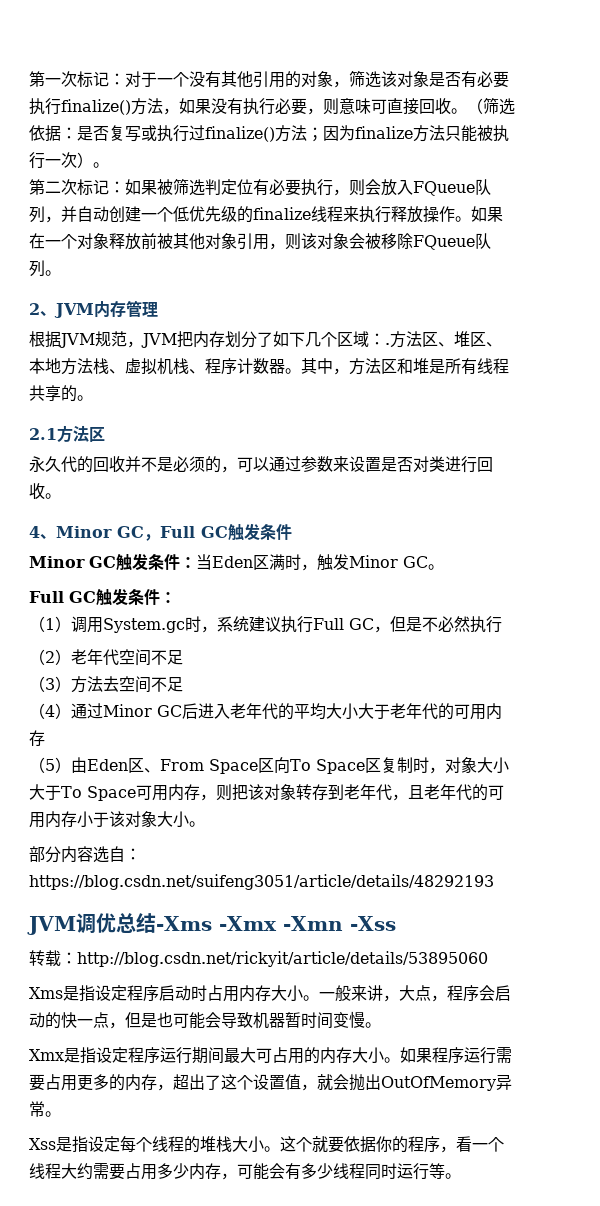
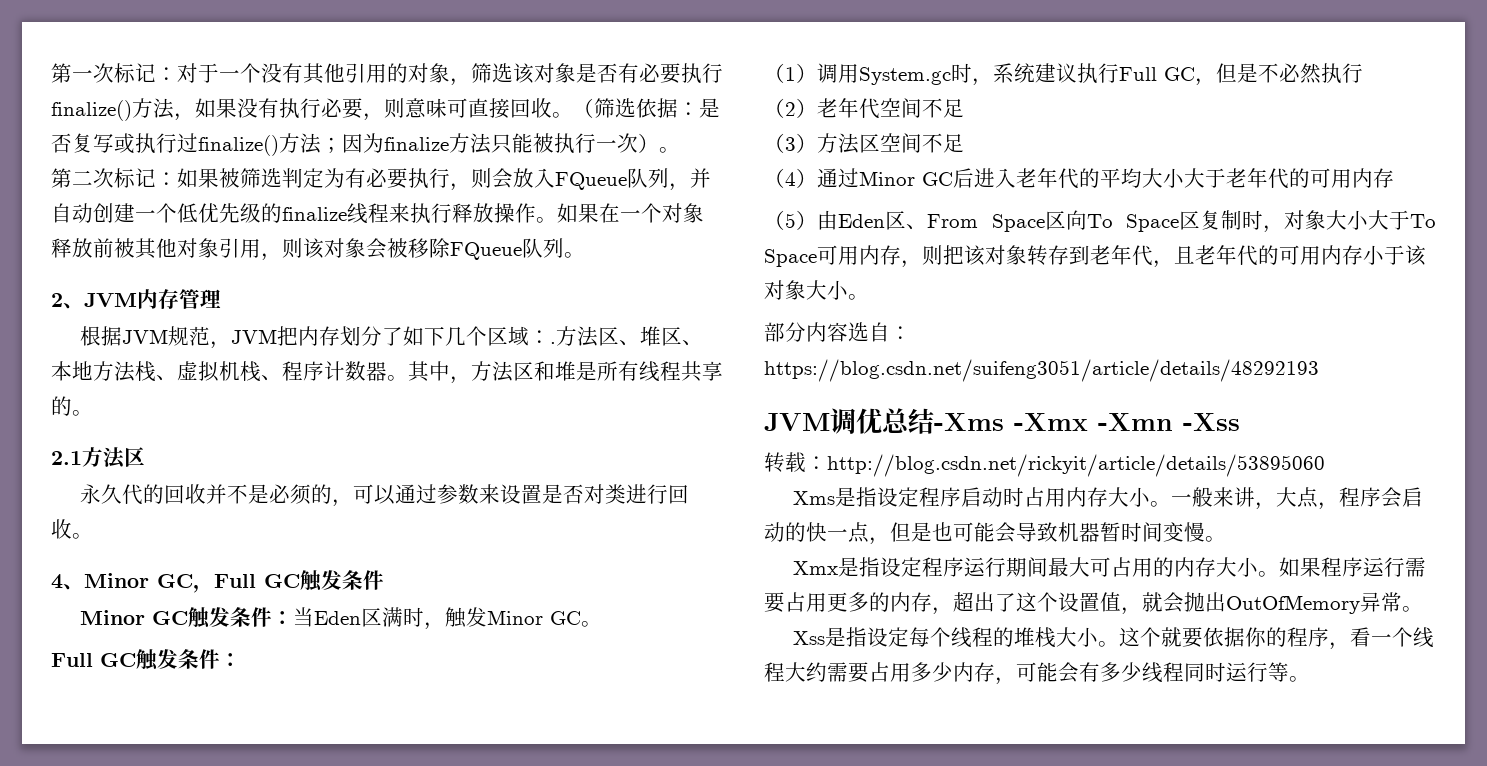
[237,179,253,195] 位 -> [324,168,345,188] 为
[103,676,119,692] 去 -> [859,134,880,153] 区

